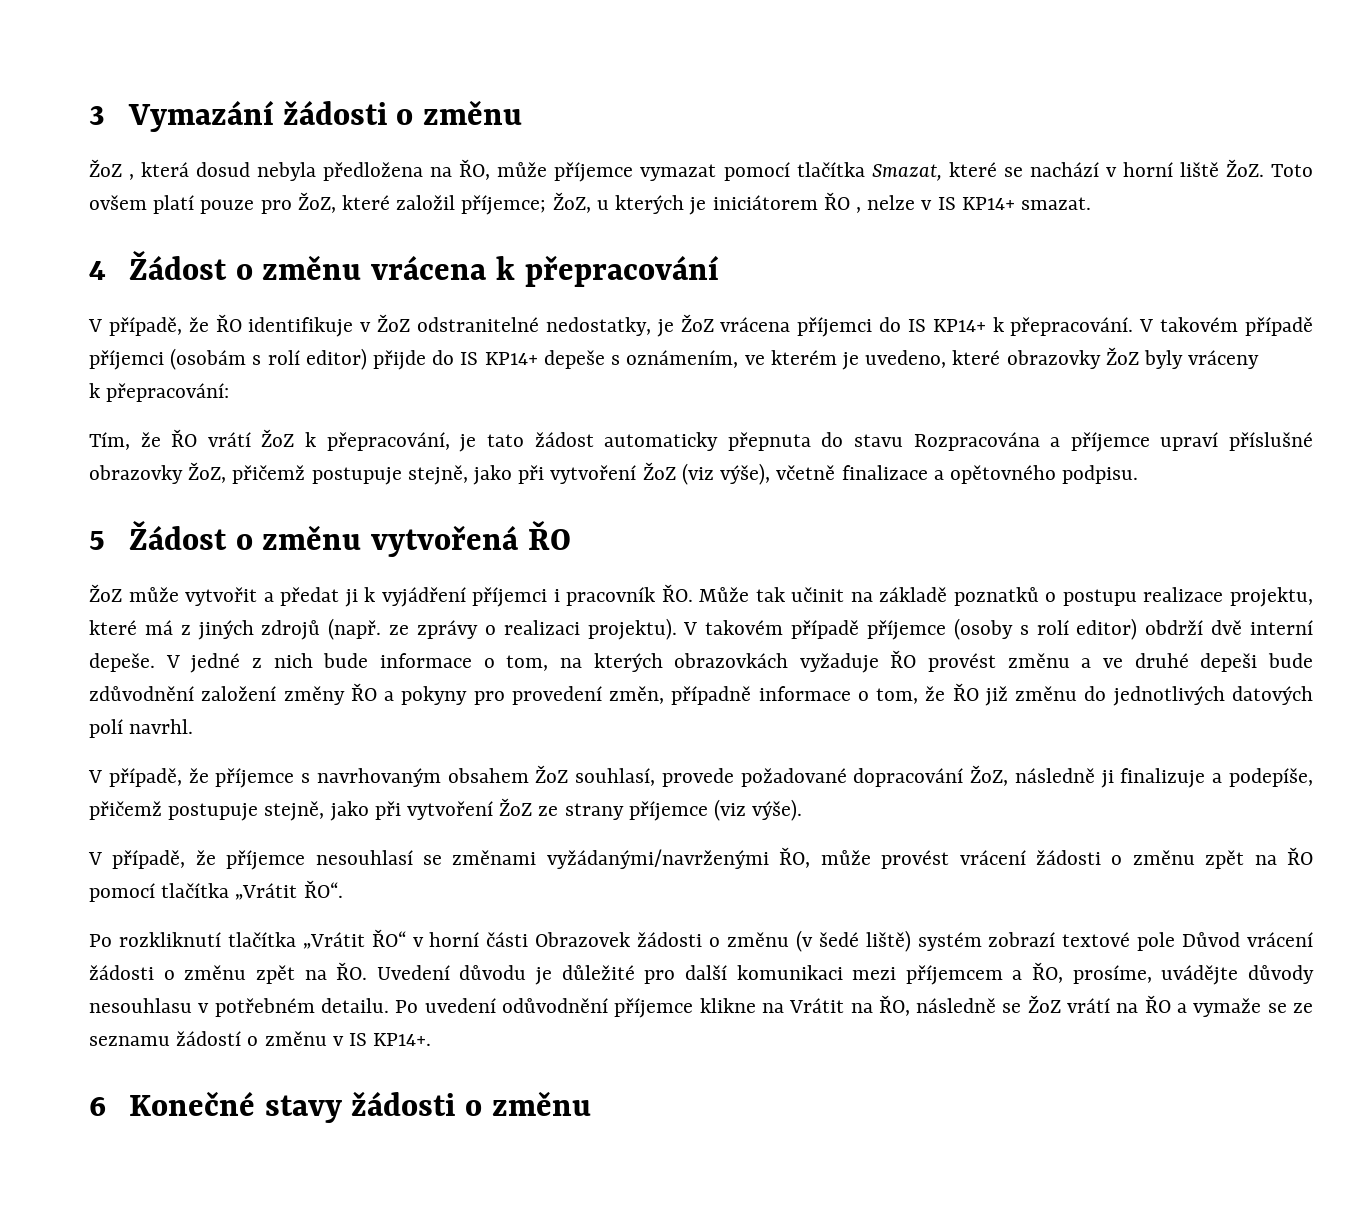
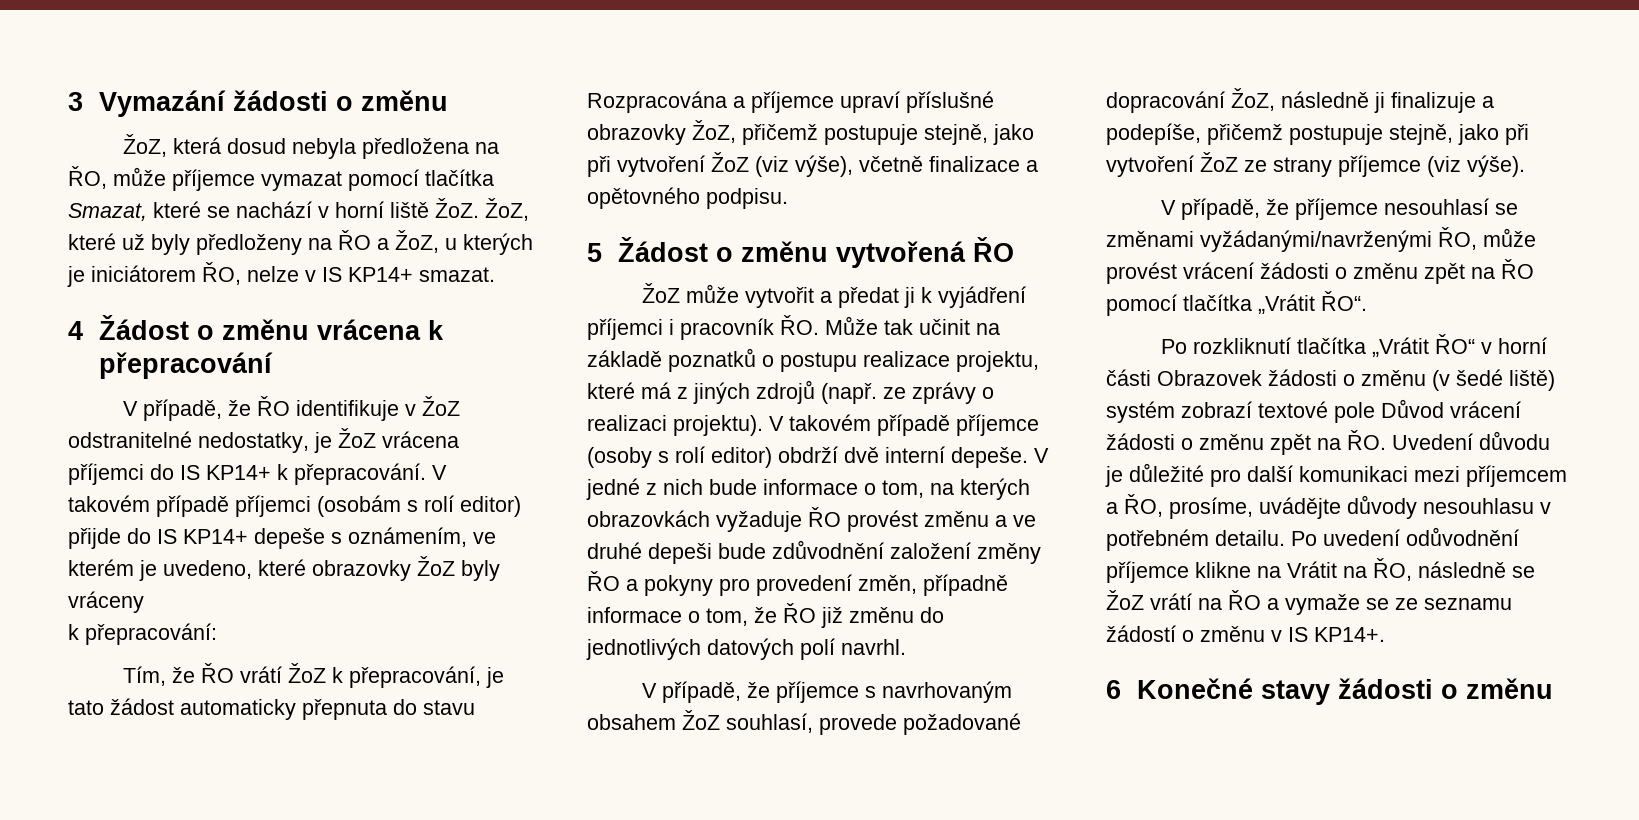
[89,159,135,180] ŽoZ , -> [122,134,167,157] ŽoZ,
[1270,164,1313,177] [89,192,547,215] Toto ovšem platí pouze pro ŽoZ, které založil příjemce; -> [485,198,529,221] [68,230,389,255] ŽoZ, které už byly předloženy na ŘO a
[823,192,861,213] ŘO , -> [202,262,241,285] ŘO,

